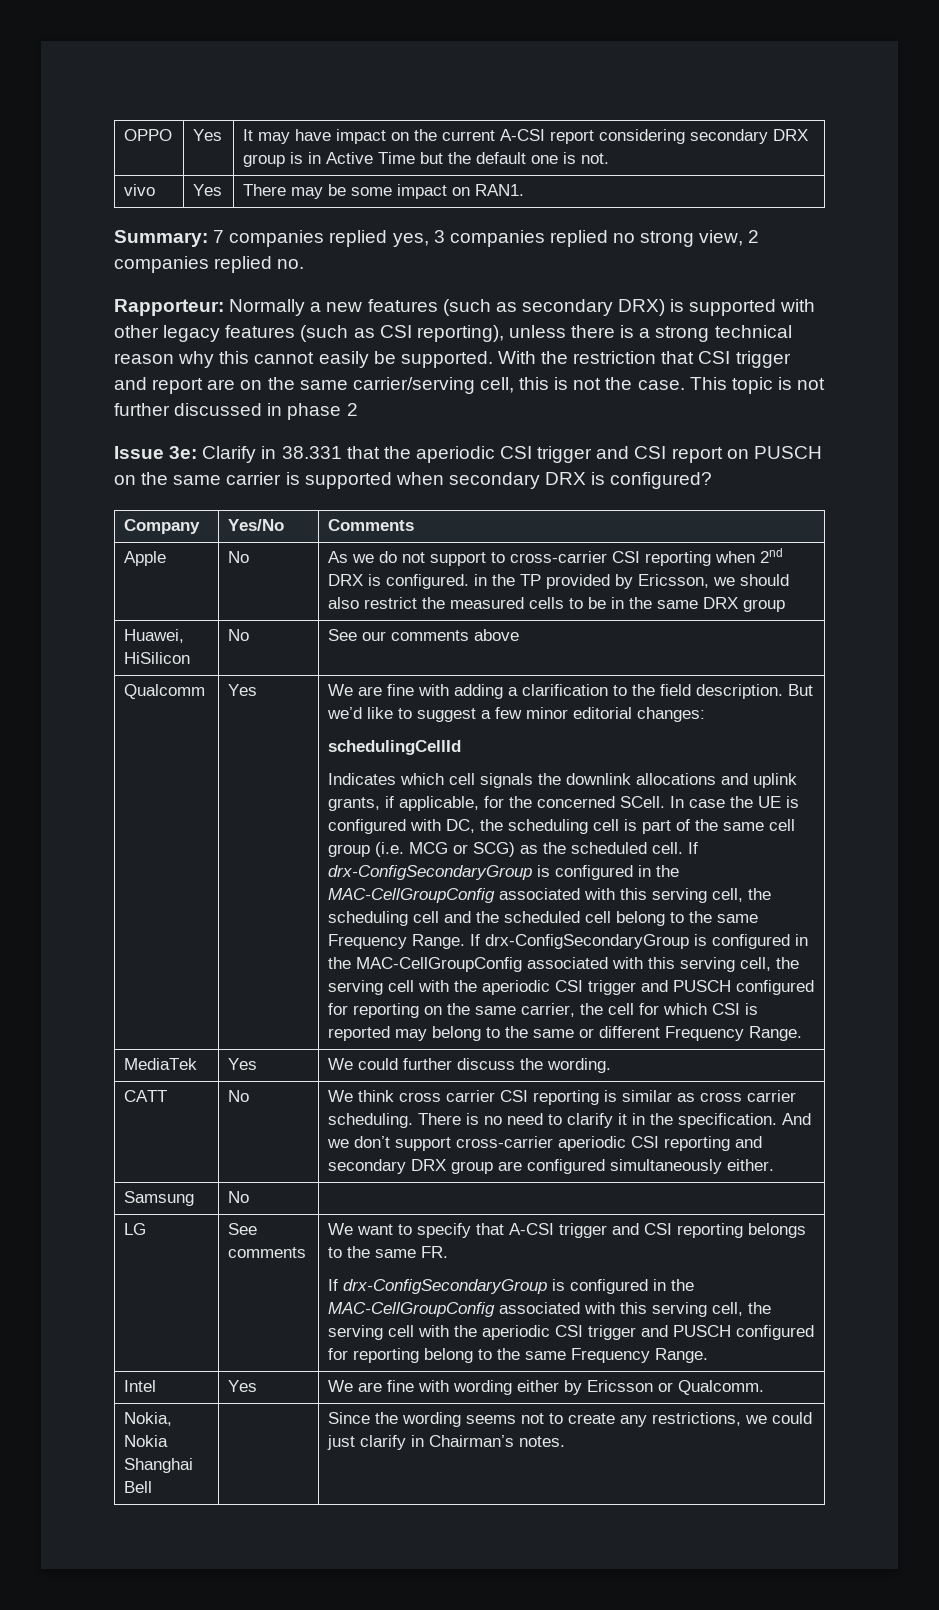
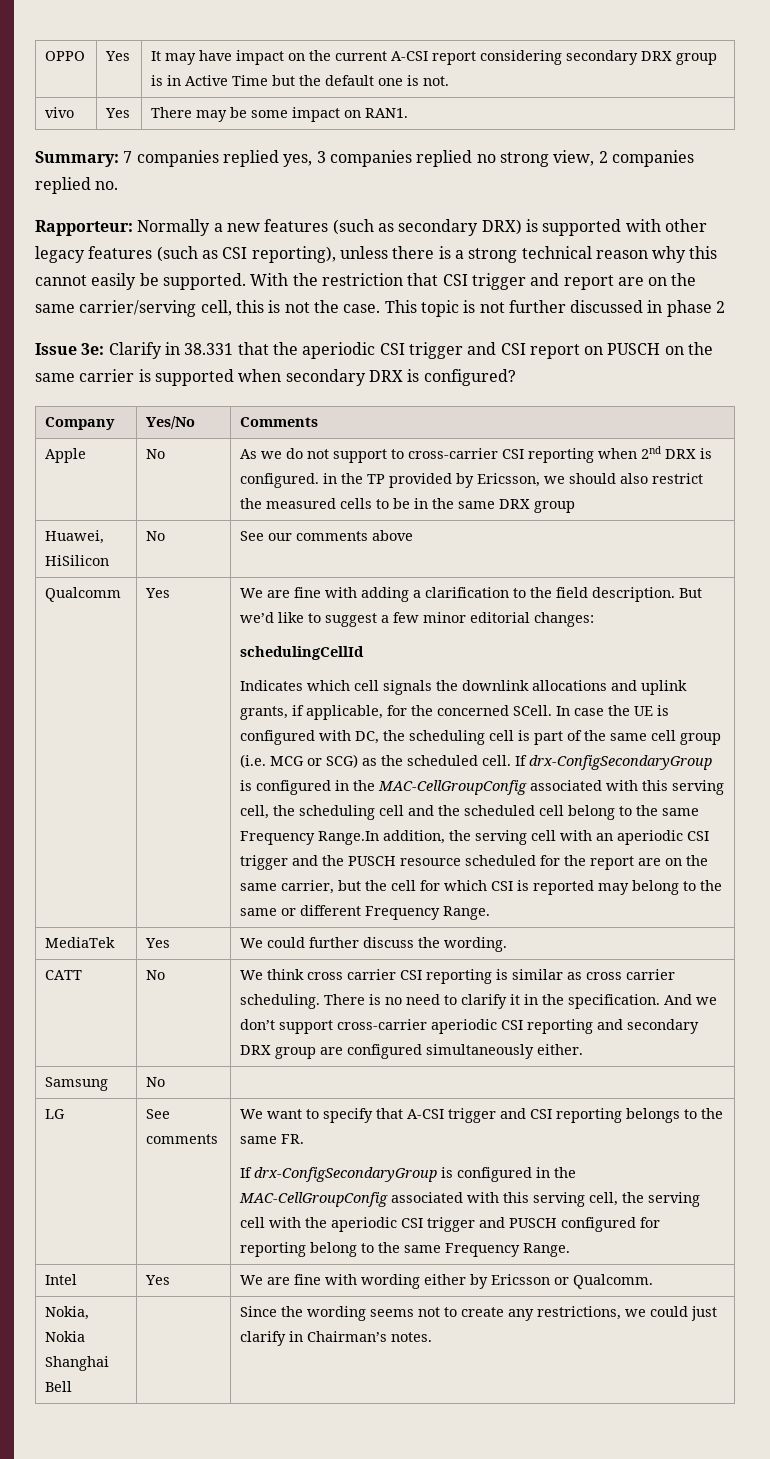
[412,934,809,949] [328,957,800,972] [328,980,815,995] [328,1003,420,1018] Range. If drx-ConfigSecondaryGroup is configured in the MAC-CellGroupConfig associated with this serving cell, the serving cell with the aperiodic CSI trigger and PUSCH configured for reporting -> [318,830,710,845] [240,855,662,870] Range.In addition, the serving cell with an aperiodic CSI trigger and the PUSCH resource scheduled for the report are
(576, 1010) none -> [338,880,362,891] but

